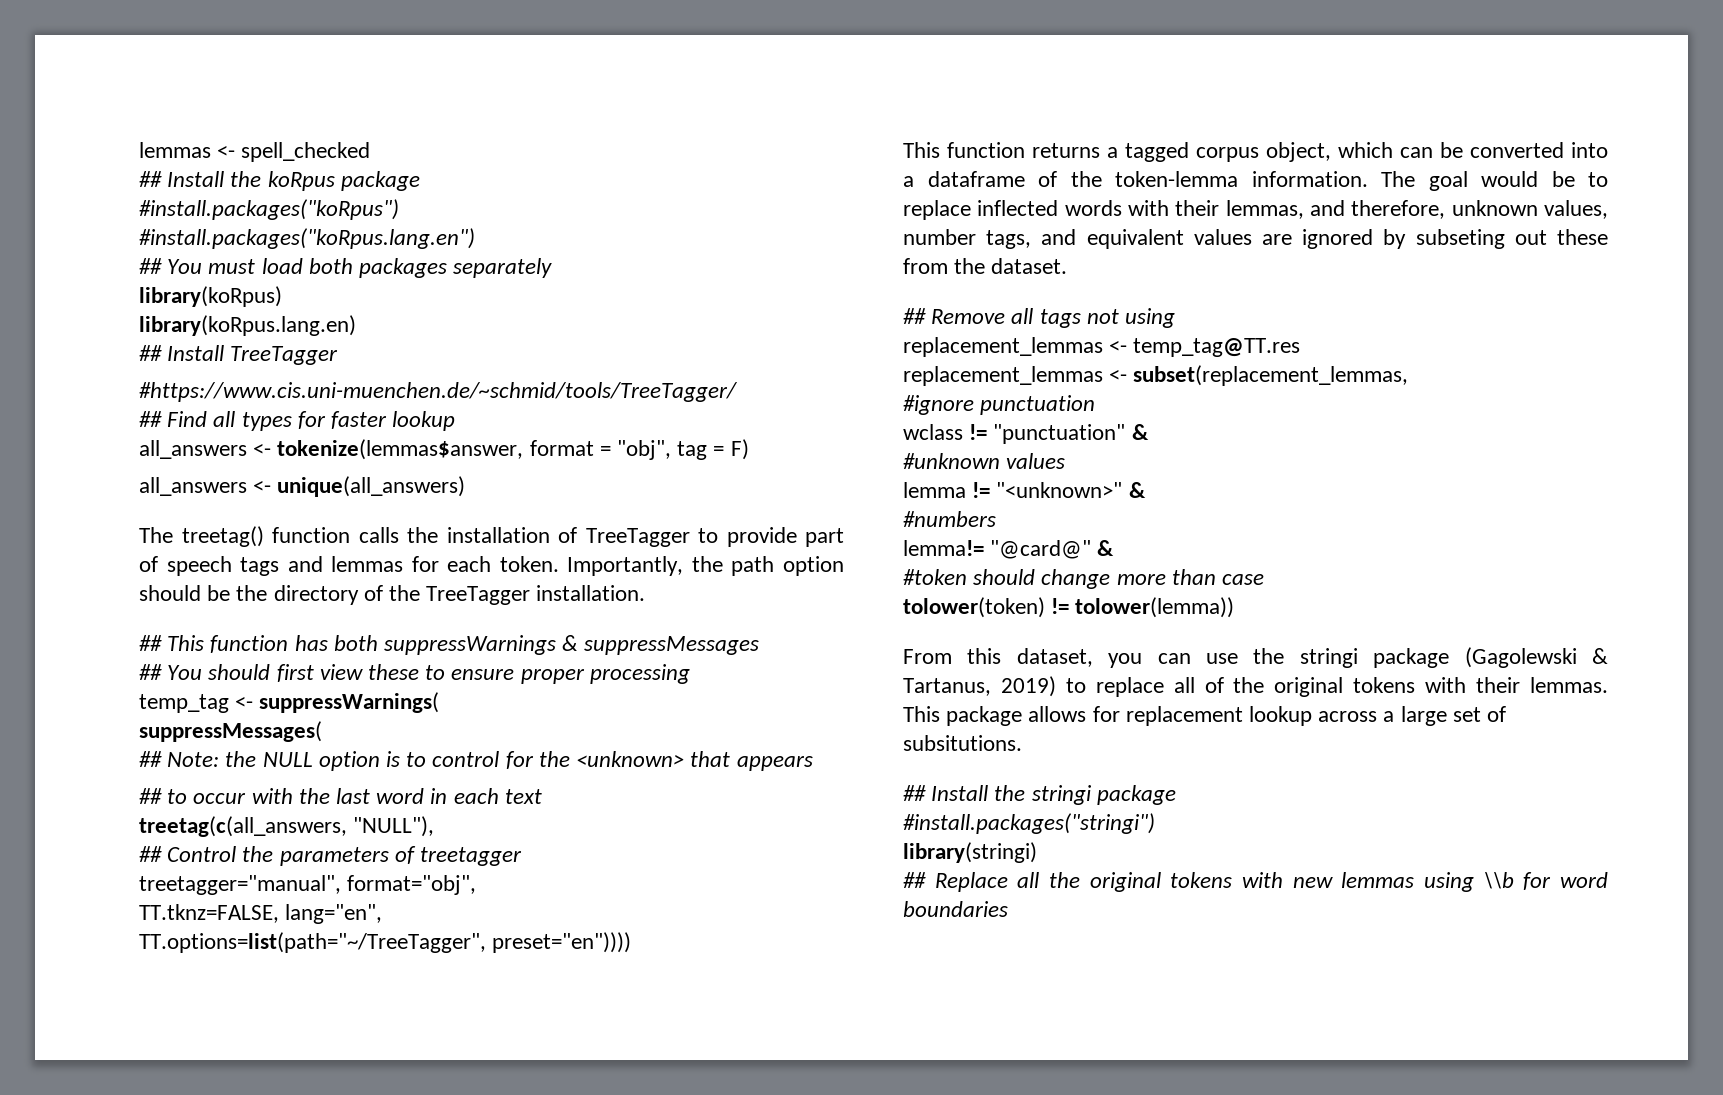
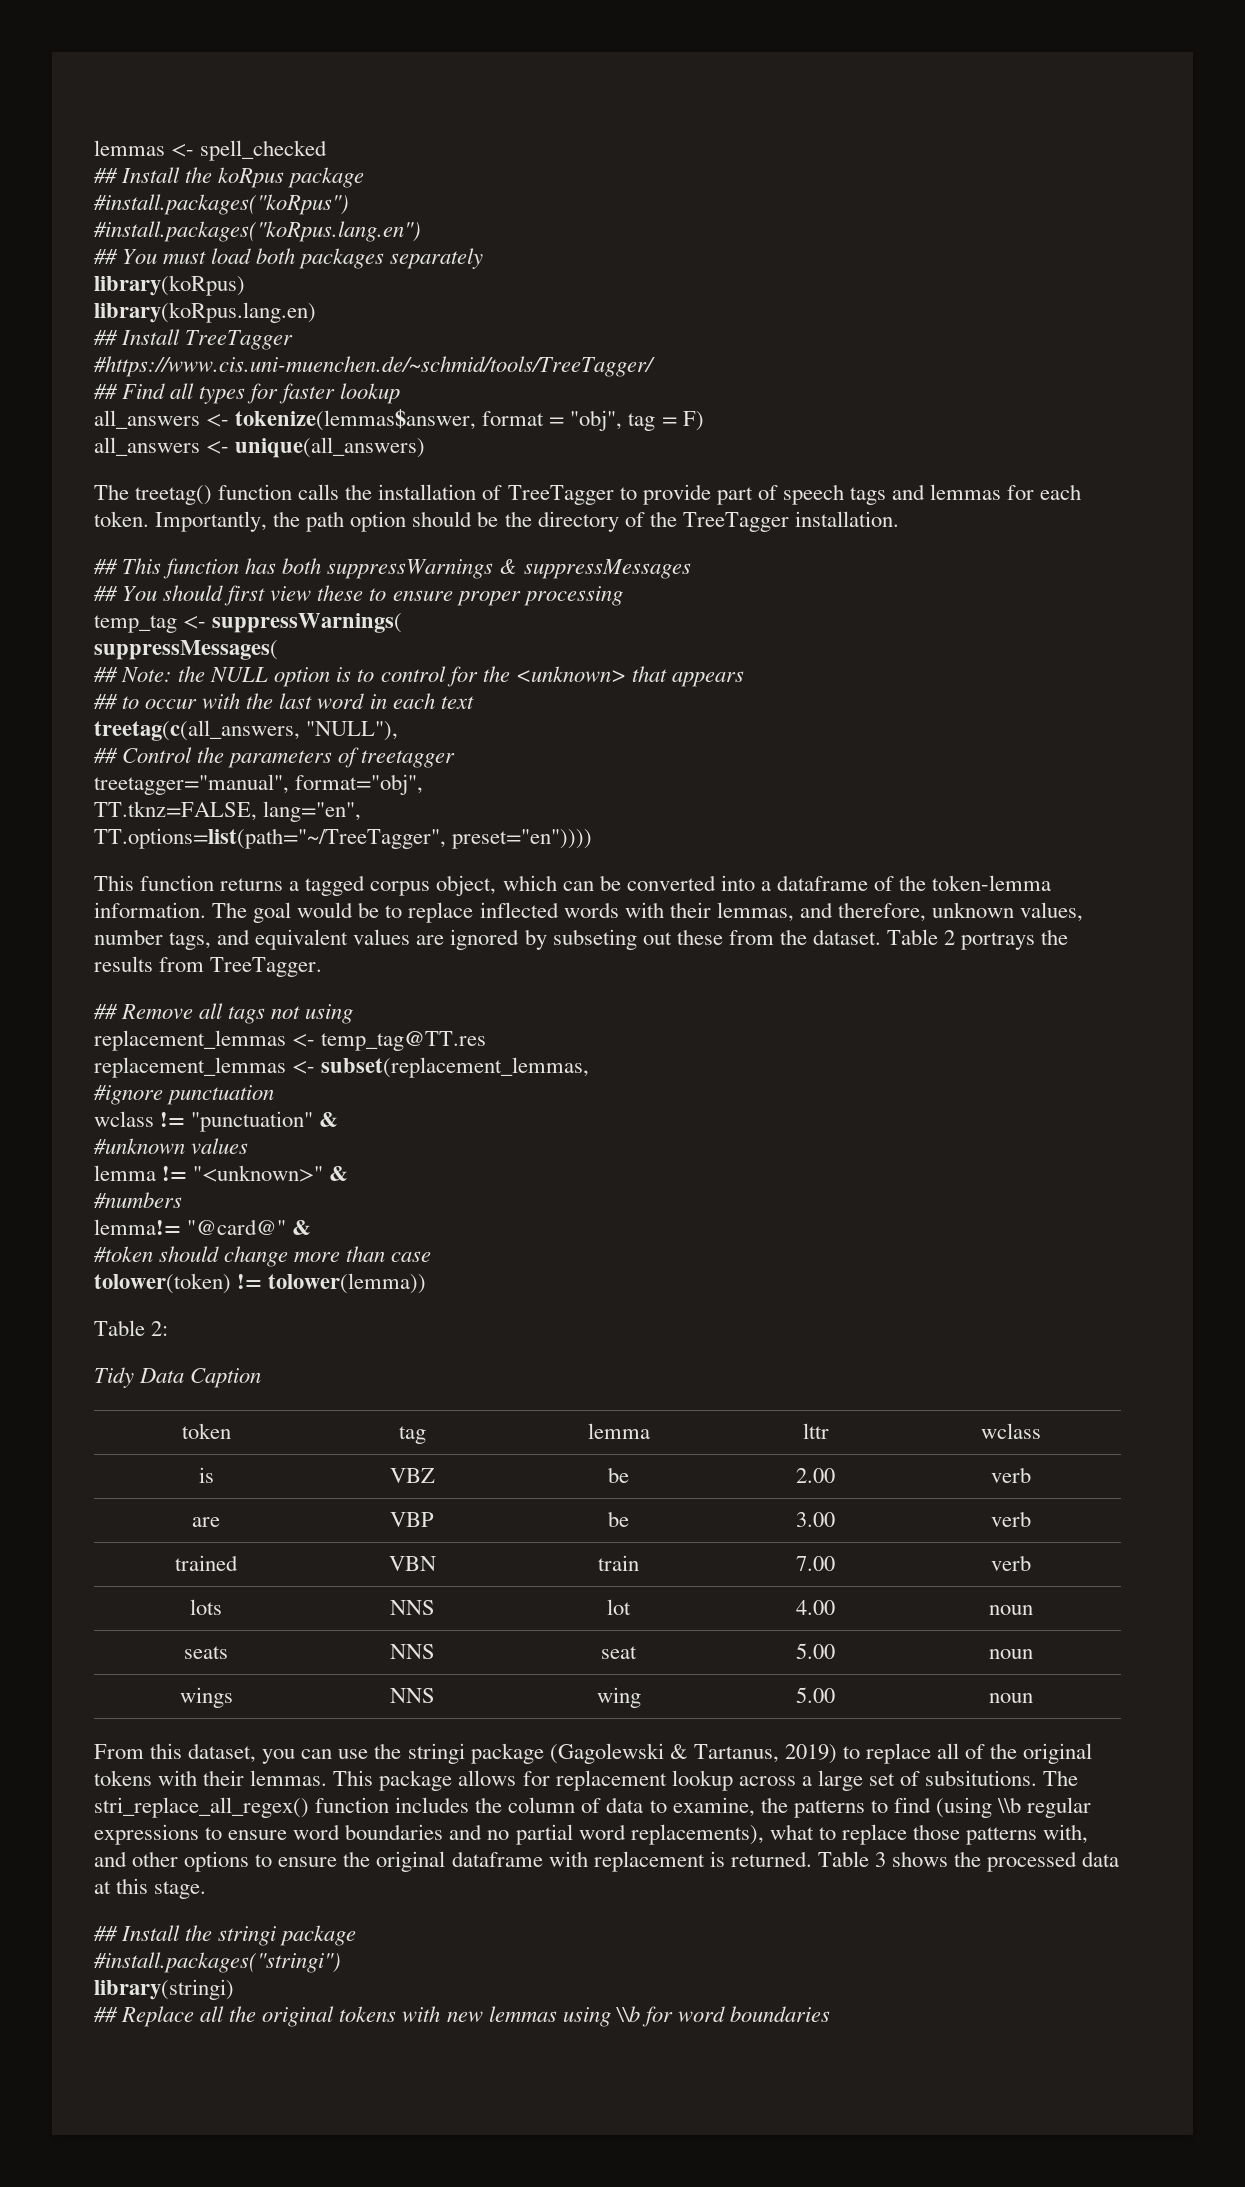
(1068, 266) none -> [887,929,1069,950] [94,956,323,977] Table 2 portrays the results from TreeTagger.
(1235, 607) none -> [94,1320,169,1336] [94,1367,262,1388] [181,1423,231,1439] [398,1426,426,1444] [587,1423,650,1439] [802,1423,829,1439] [980,1423,1041,1439] [198,1467,214,1483] [389,1468,435,1483] [608,1467,629,1483] [796,1468,835,1483] [990,1467,1031,1483] [192,1517,220,1527] [390,1512,434,1527] [608,1511,629,1527] [796,1512,835,1527] [990,1511,1031,1527] [175,1555,238,1571] [388,1556,436,1571] [598,1555,639,1571] [796,1556,835,1571] [990,1555,1031,1571] [190,1599,222,1615] [389,1600,435,1615] [607,1599,631,1615] [796,1600,835,1615] [988,1605,1033,1615] [184,1646,228,1659] [389,1644,435,1659] [601,1646,637,1659] [796,1643,835,1659] [988,1649,1033,1659] [179,1687,233,1708] [389,1688,435,1703] [596,1687,641,1708] [796,1687,835,1703] [988,1693,1033,1703] // Table 2: // Tidy Data Caption // token | tag | lemma | lttr | wclass // is | VBZ | be | 2.00 | verb // are | VBP | be | 3.00 | verb // trained | VBN | train | 7.00 | verb // lots | NNS | lot | 4.00 | noun // seats | NNS | seat | 5.00 | noun // wings | NNS | wing | 5.00 | noun
(1022, 743) none -> [1043,1770,1079,1786] [94,1797,1092,1818] [94,1824,1089,1845] [94,1851,1120,1872] [94,1878,207,1899] The stri_replace_all_regex() function includes the column of data to examine, the patterns to find (using \\b regular expressions to ensure word boundaries and no partial word replacements), what to replace those patterns with, and other options to ensure the original dataframe with replacement is returned. Table 3 shows the processed data at this stage.

